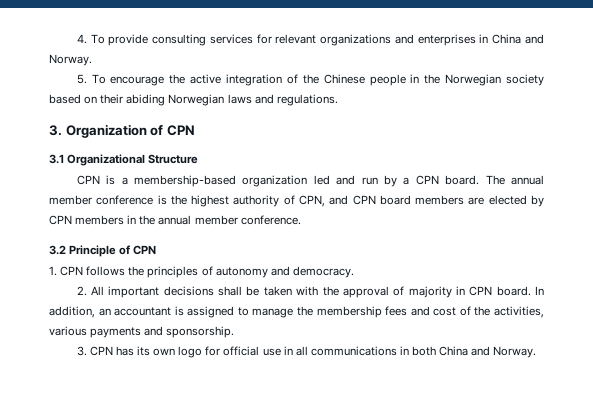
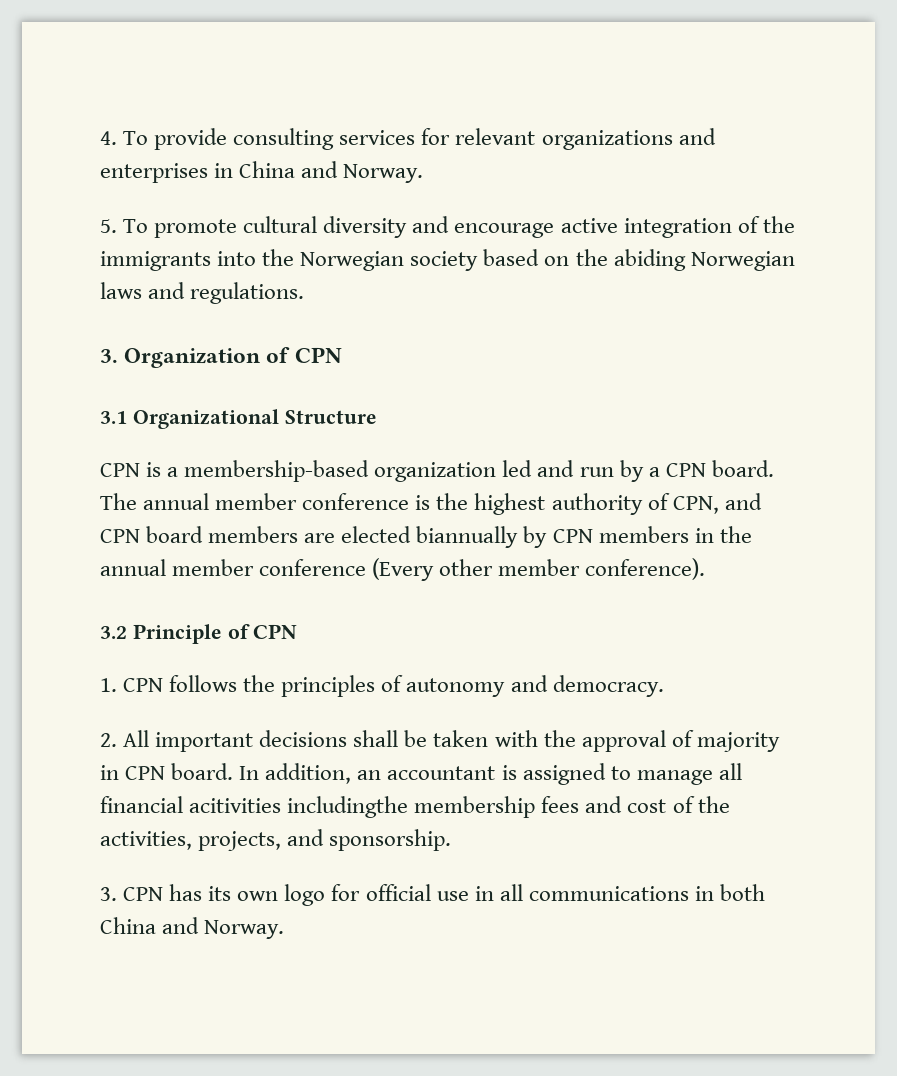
[110,74,186,86] encourage the -> [154,216,555,238] promote cultural diversity and encourage
[323,74,420,86] Chinese people in -> [100,251,257,271] immigrants into
[100,94,124,104] their -> [575,249,608,266] the
(527, 200) none -> [416,526,519,548] biannually
[240,215,301,225] conference. -> [259,558,706,581] conference (Every other member conference).
[297,306,314,316] the -> [718,763,742,780] [100,796,409,818] all financial acitivities includingthe
[49,326,142,338] various payments -> [198,831,282,851] projects,

